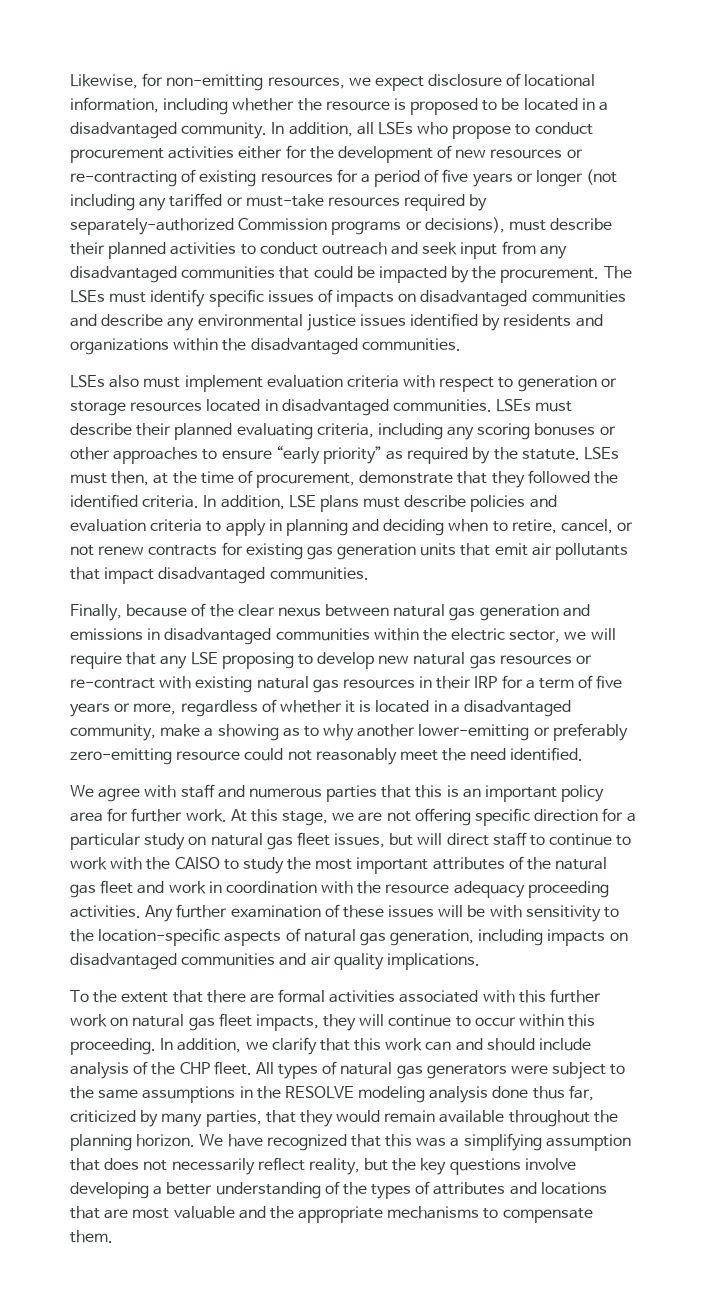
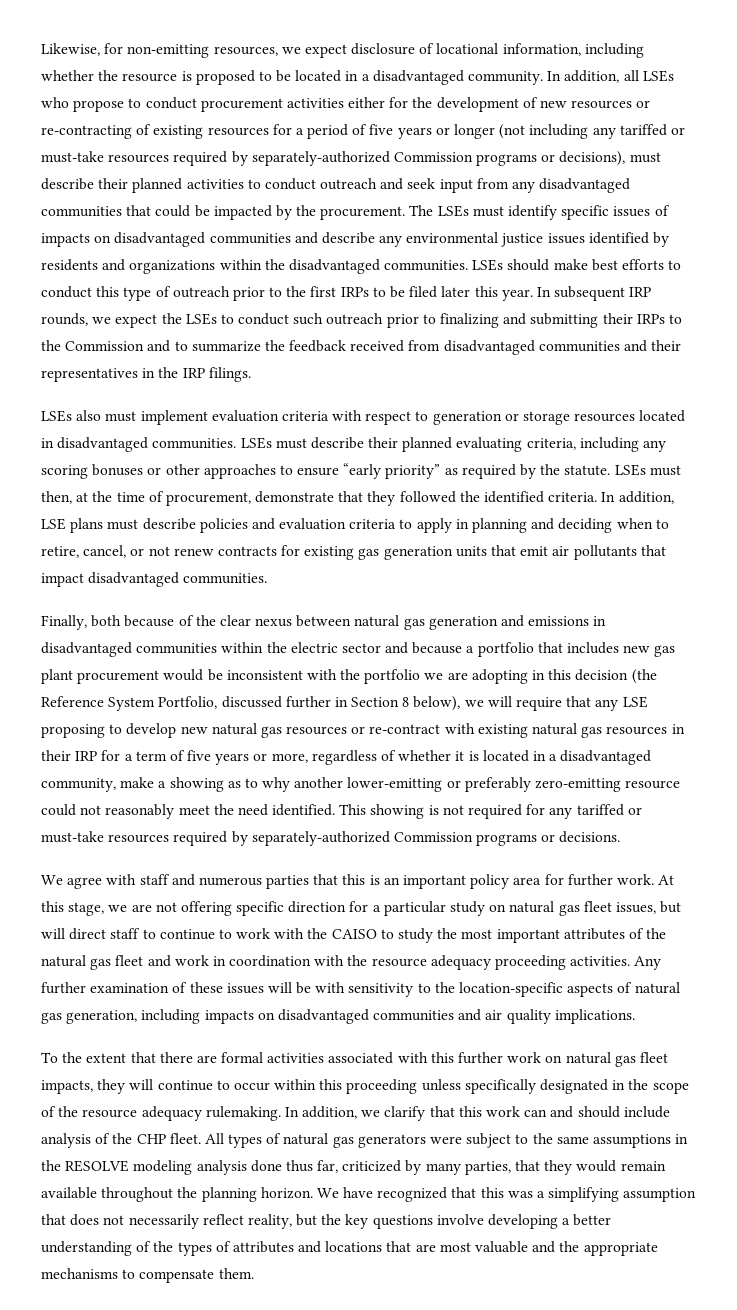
(461, 344) none -> [472,259,682,271] [41,286,652,301] [41,313,682,328] [41,340,682,355] [41,367,251,382] LSEs should make best efforts to conduct this type of outreach prior to the first IRPs to be filed later this year. In subsequent IRP rounds, we expect the LSEs to conduct such outreach prior to finalizing and submitting their IRPs to the Commission and to summarize the feedback received from disadvantaged communities and their representatives in the IRP filings.
(122, 612) none -> [91,615,122,627] both
[509,630,561,643] sector, -> [341,642,676,657] [41,669,657,684] [41,696,461,711] sector and because a portfolio that includes new gas plant procurement would be inconsistent with the portfolio we are adopting in this decision (the Reference System Portfolio, discussed further in Section 8 below),
(584, 754) none -> [339,804,642,819] [41,831,621,846] This showing is not required for any tariffed or must-take resources required by separately-authorized Commission programs or decisions.
[70,1038,156,1055] proceeding. -> [346,1079,689,1094] [41,1106,281,1121] proceeding unless specifically designated in the scope of the resource adequacy rulemaking.

